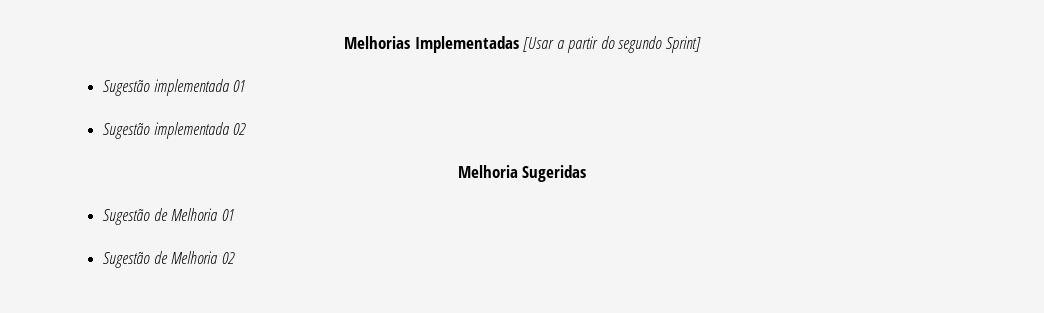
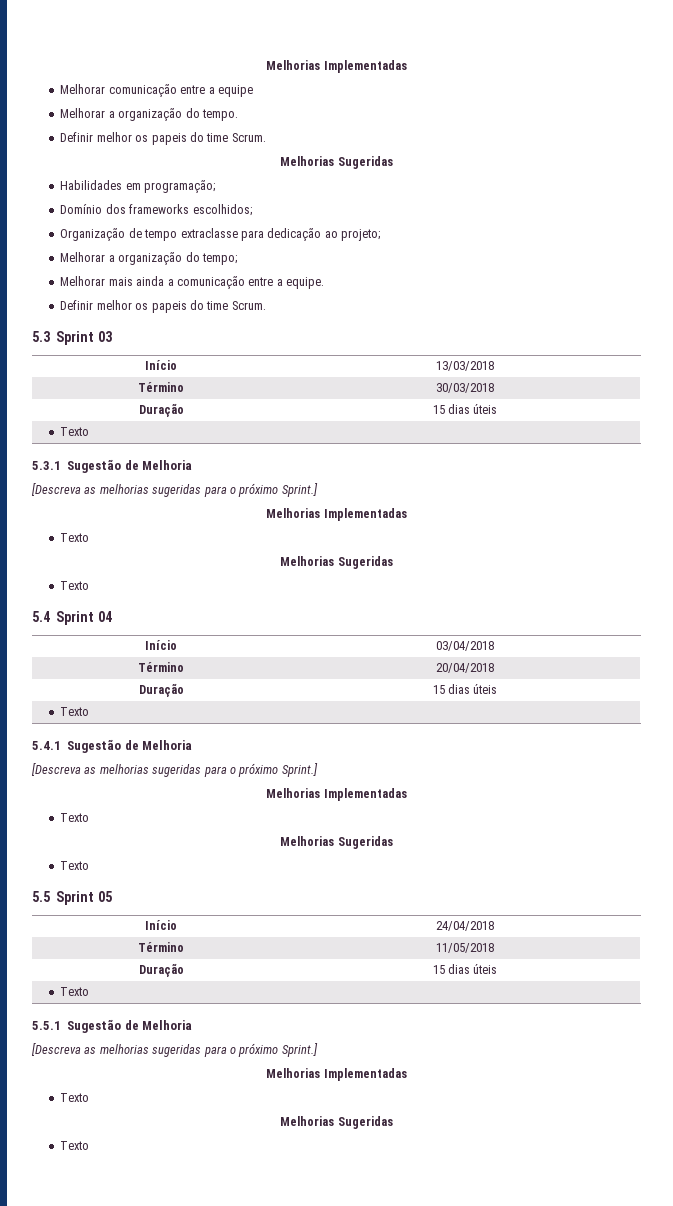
[343,36,702,53] [102,79,246,96] [102,122,247,139] [457,165,587,182] [102,208,234,225] [102,251,235,268] Melhorias Implementadas [Usar a partir do segundo Sprint] // Sugestão implementada 01 // Sugestão implementada 02 // Melhoria Sugeridas // Sugestão de Melhoria 01 // Sugestão de Melhoria 02 -> [266,60,407,73] [60,84,253,97] [60,108,238,121] [60,132,266,145] [280,156,393,169] [60,180,216,193] [60,204,252,216] [60,228,381,241] [60,252,237,265] [60,276,325,289] [60,300,266,313] [32,331,113,345] [145,360,177,370] [436,361,494,371] [138,382,184,392] [436,383,494,393] [138,403,184,417] [432,404,498,414] [59,427,89,436] [32,459,193,473] [31,483,318,497] [266,508,407,521] [60,533,90,542] [280,556,393,569] [60,581,90,590] [32,611,113,625] [145,640,177,650] [436,641,494,651] [138,662,184,672] [436,663,494,673] [138,683,184,697] [432,684,498,694] [59,707,89,716] [32,739,193,753] [31,763,318,777] [266,788,407,801] [60,813,90,822] [280,836,393,849] [60,861,90,870] [32,891,113,905] [145,920,177,930] [436,921,494,931] [138,942,184,952] [436,943,494,953] [138,963,184,977] [432,964,498,974] [59,987,89,996] [32,1019,193,1033] [31,1043,318,1057] [266,1068,407,1081] [60,1093,90,1102] [280,1116,393,1129] [60,1141,90,1150] Melhorias Implementadas // Melhorar comunicação entre a equipe // Melhorar a organização do tempo. // Definir melhor os papeis do time Scrum. // Melhorias Sugeridas // Habilidades em programação; // Domínio dos frameworks escolhidos; // Organização de tempo extraclasse para dedicação ao projeto; // Melhorar a organização do tempo; // Melhorar mais ainda a comunicação entre a equipe. // Definir melhor os papeis do time Scrum. // 5.3 Sprint 03 // Início | 13/03/2018 // Término | 30/03/2018 // Duração | 15 dias úteis // Texto // 5.3.1 Sugestão de Melhoria // [Descreva as melhorias sugeridas para o próximo Sprint.] // Melhorias Implementadas // Texto // Melhorias Sugeridas // Texto // 5.4 Sprint 04 // Início | 03/04/2018 // Término | 20/04/2018 // Duração | 15 dias úteis // Texto // 5.4.1 Sugestão de Melhoria // [Descreva as melhorias sugeridas para o próximo Sprint.] // Melhorias Implementadas // Texto // Melhorias Sugeridas // Texto // 5.5 Sprint 05 // Início | 24/04/2018 // Término | 11/05/2018 // Duração | 15 dias úteis // Texto // 5.5.1 Sugestão de Melhoria // [Descreva as melhorias sugeridas para o próximo Sprint.] // Melhorias Implementadas // Texto // Melhorias Sugeridas // Texto

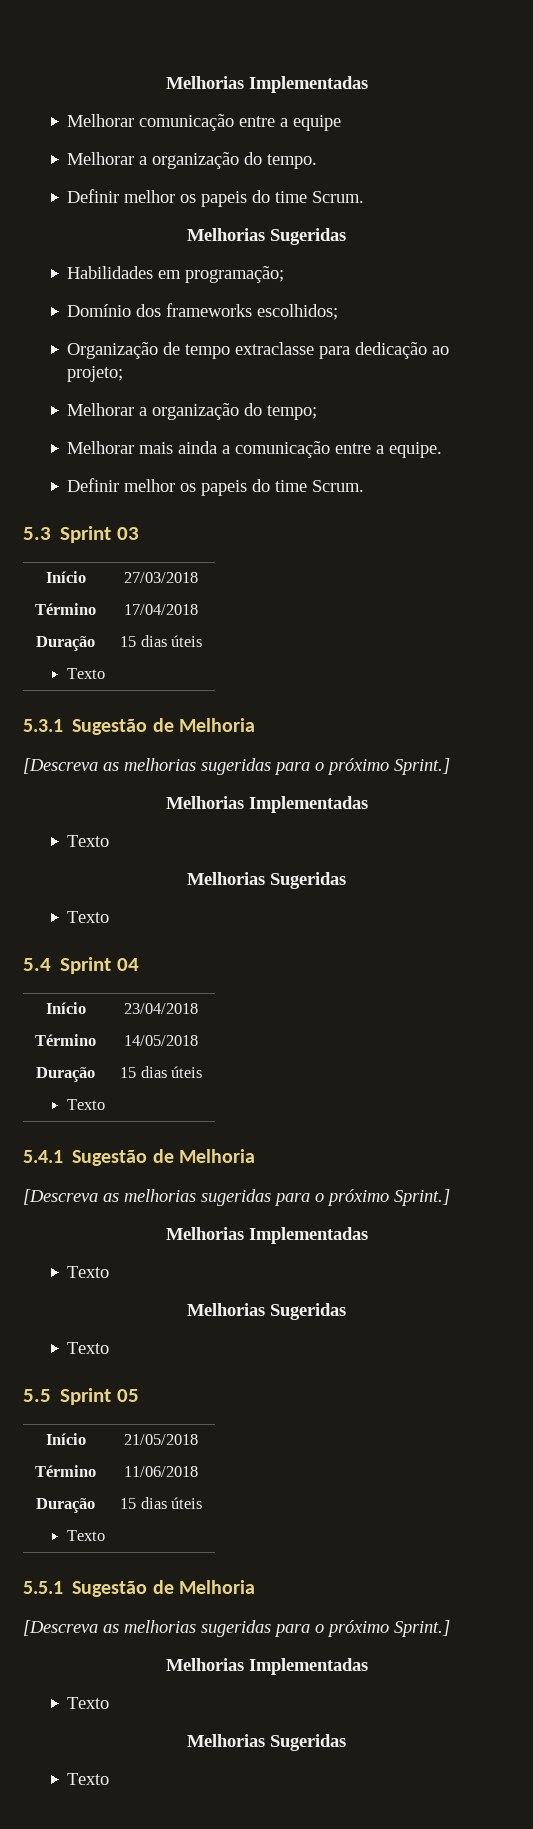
[436,361,494,371] [138,382,184,392] [436,383,494,393] 13/03/2018 // Término | 30/03/2018 -> [124,572,198,583] [35,603,96,615] [124,604,198,615] 27/03/2018 // Término | 17/04/2018
[436,641,494,651] [138,662,184,672] [436,663,494,673] 03/04/2018 // Término | 20/04/2018 -> [124,1003,198,1014] [35,1034,96,1046] [124,1035,198,1046] 23/04/2018 // Término | 14/05/2018
[436,921,494,931] [138,942,184,952] [436,943,494,953] 24/04/2018 // Término | 11/05/2018 -> [124,1434,198,1445] [35,1465,96,1477] [124,1466,198,1477] 21/05/2018 // Término | 11/06/2018

